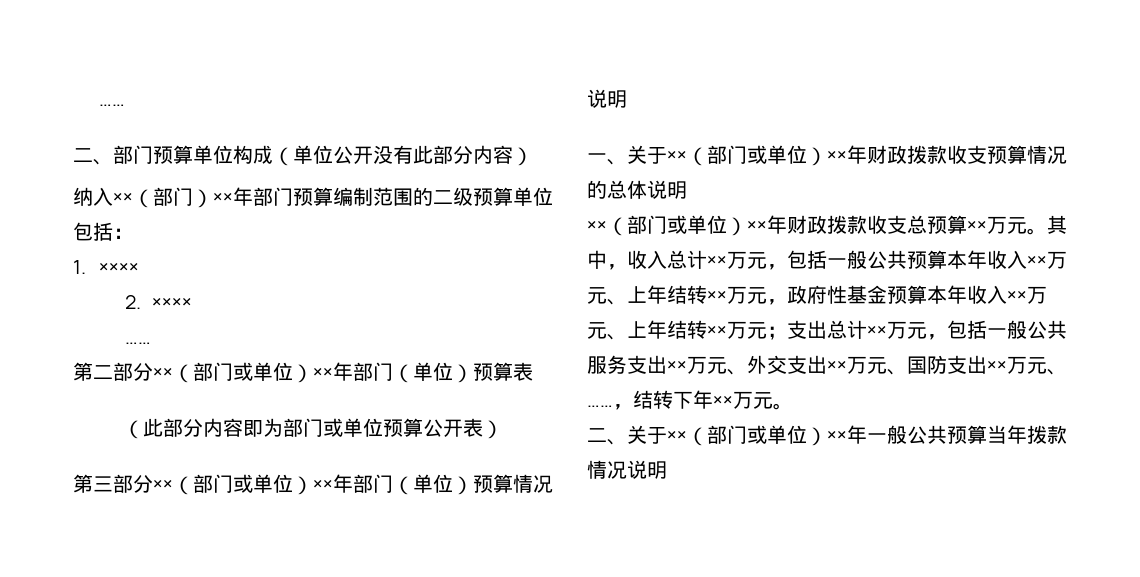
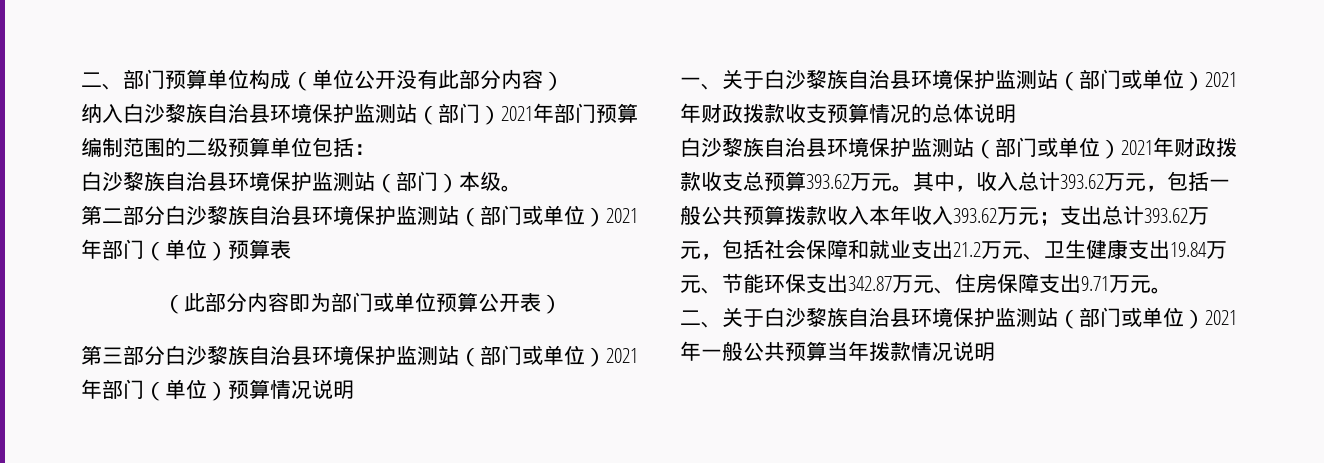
[99,104,126,106] …… // -> (81, 79) none
[113,187,233,208] ××（部门）×× -> [123,103,533,125] 白沙黎族自治县环境保护监测站（部门）2021
[73,260,140,274] [125,295,192,309] [125,342,152,344] [73,362,333,383] 1. ×××× // 2. ×××× // …… // 第二部分××（部门或单位）×× -> [81,171,522,193] [81,205,638,227] 白沙黎族自治县环境保护监测站（部门）本级。 // 第二部分白沙黎族自治县环境保护监测站（部门或单位）2021
[153,474,333,495] ××（部门或单位）×× -> [165,345,638,367] 白沙黎族自治县环境保护监测站（部门或单位）2021
[667,145,847,166] ××（部门或单位）×× -> [764,69,1237,91] 白沙黎族自治县环境保护监测站（部门或单位）2021
[587,215,767,236] ××（部门或单位）×× -> [680,137,1153,159] 白沙黎族自治县环境保护监测站（部门或单位）2021
[967,220,987,232] ×× -> [806,174,850,189] 393.62
[707,255,727,267] ×× -> [1060,174,1104,189] 393.62
[947,250,1067,269] [587,285,1047,305] [587,320,727,340] 本年收入××万元、上年结转××万元，政府性基金预算本年收入××万元、上年结转×× -> [785,205,997,225] 拨款收入本年收入393.62
[867,320,1067,340] [587,355,1067,375] [587,390,793,410] [587,425,847,446] ××万元，包括一般公共服务支出××万元、外交支出××万元、国防支出××万元、……，结转下年××万元。 // 二、关于××（部门或单位）×× -> [1144,207,1209,225] [680,239,1227,260] [680,273,1172,294] [680,307,1237,329] 393.62万元，包括社会保障和就业支出21.2万元、卫生健康支出19.84万元、节能环保支出342.87万元、住房保障支出9.71万元。 // 二、关于白沙黎族自治县环境保护监测站（部门或单位）2021

